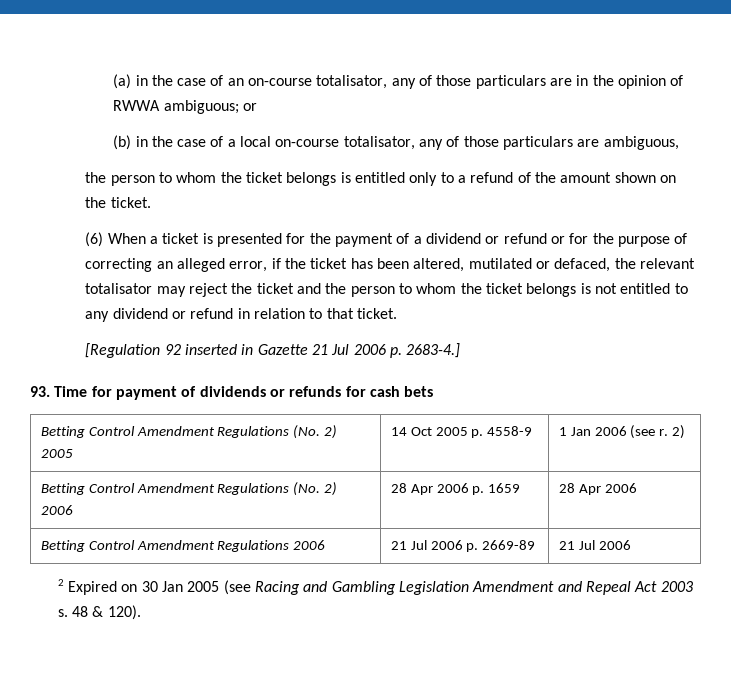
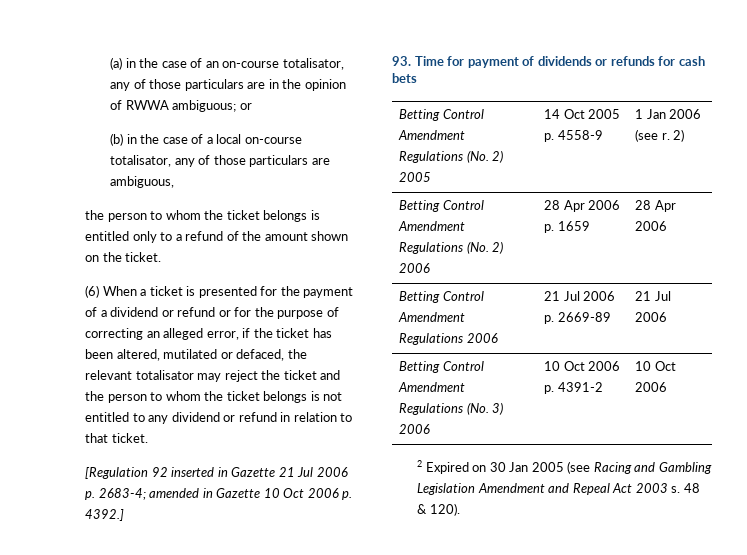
[406,343,461,358] 2683-4.] -> [98,488,353,500] [85,509,125,521] 2683-4; amended in Gazette 10 Oct 2006 p. 4392.]
(631, 545) none -> [399,361,484,373] [398,382,466,392] [399,402,504,415] [399,424,431,434] [544,361,621,371] [544,382,603,394] [635,361,676,371] [635,382,668,392] // Betting Control Amendment Regulations (No. 3) 2006 | 10 Oct 2006 p. 4391-2 | 10 Oct 2006

